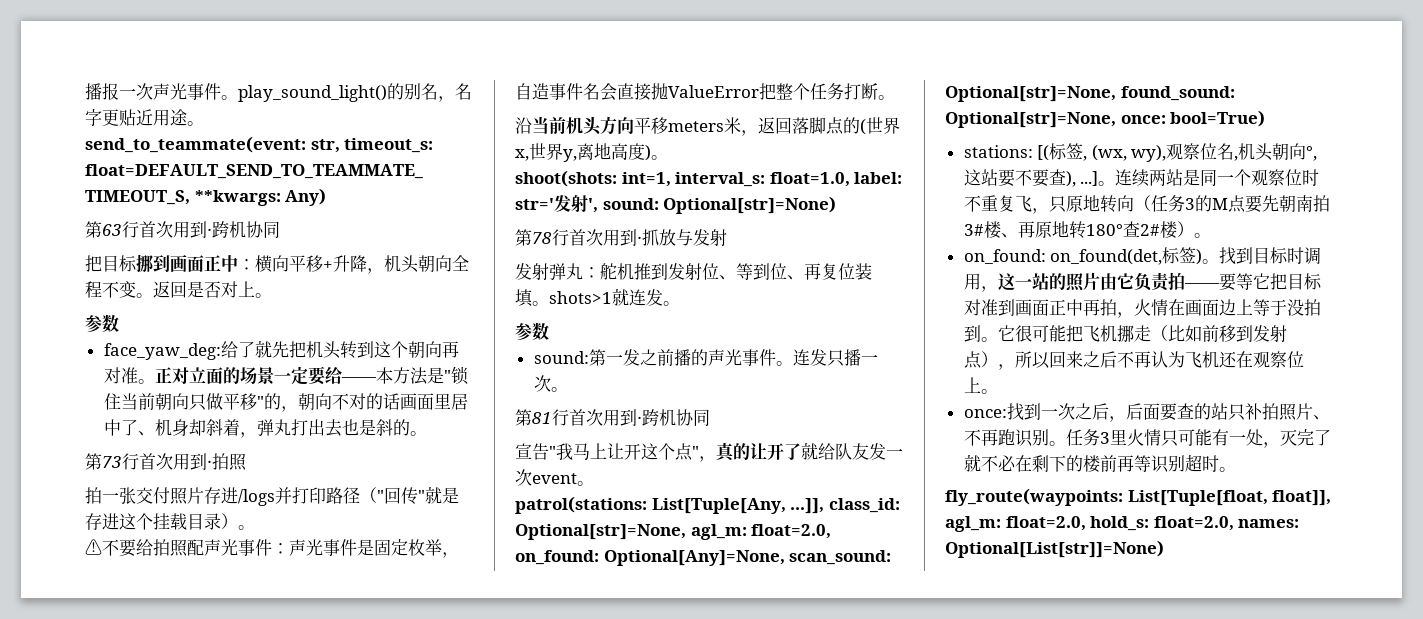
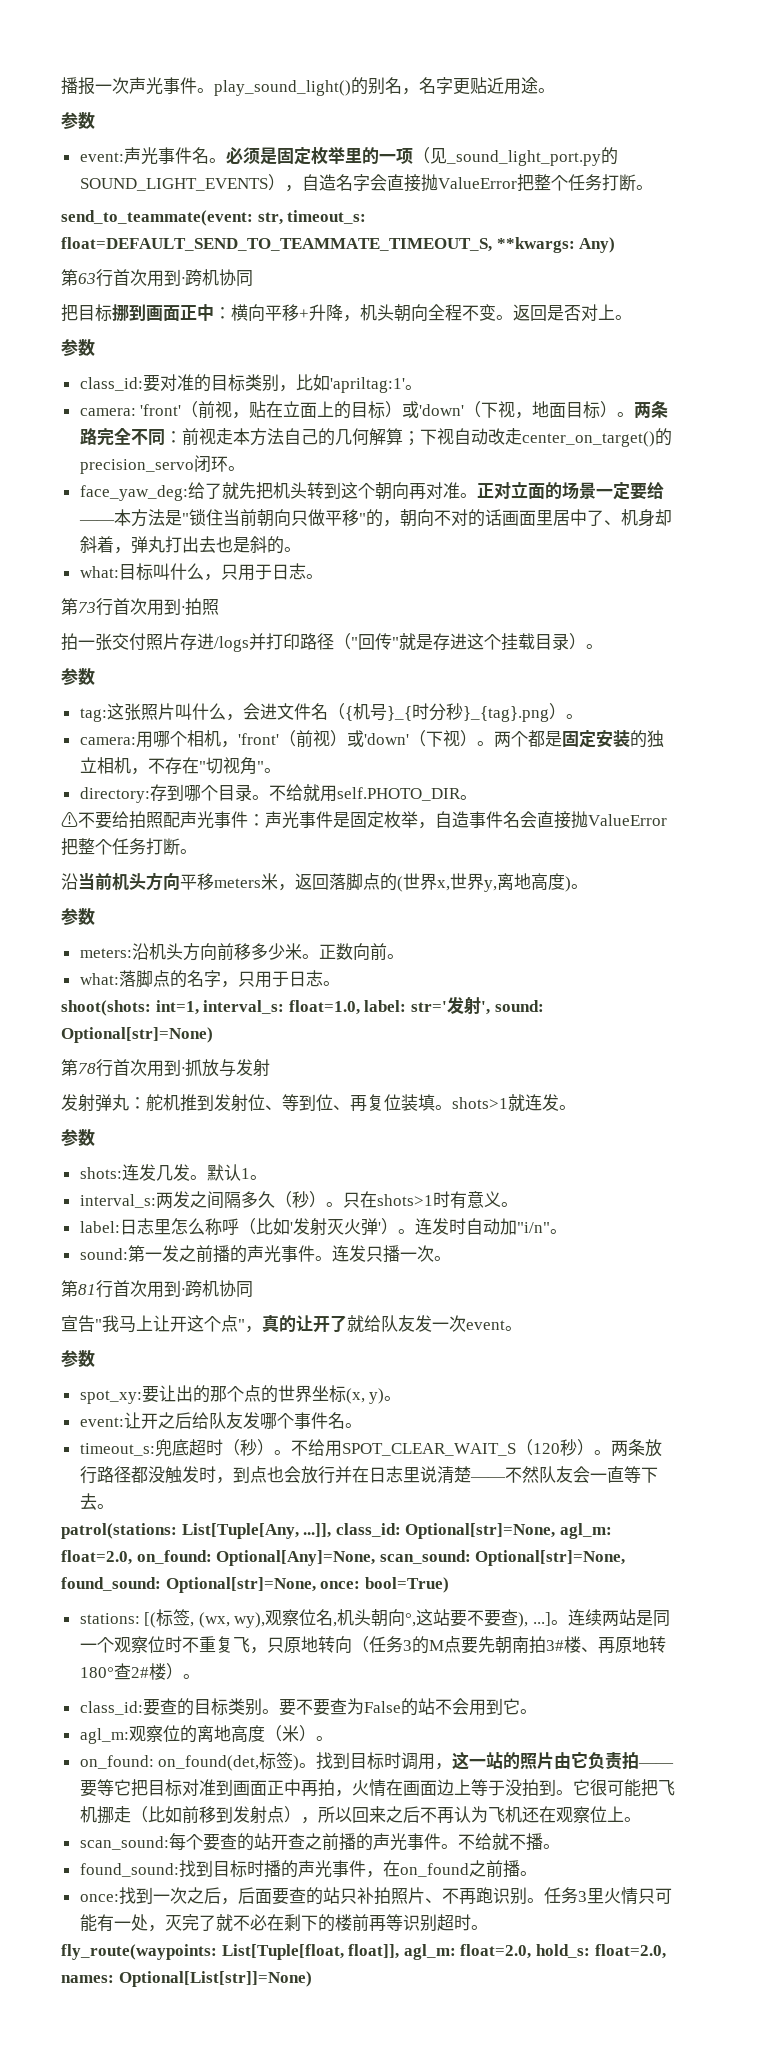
(204, 123) none -> [61,112,95,129] [79,146,618,166] [79,174,653,192] // 参数 // event:声光事件名。必须是固定枚举里的一项（见_sound_light_port.py的SOUND_LIGHT_EVENTS），自造名字会直接抛ValueError把整个任务打断。
(119, 323) none -> [79,374,422,393] [79,400,669,419] [79,428,672,447] [79,455,245,474] // class_id:要对准的目标类别，比如'apriltag:1'。 // camera: 'front'（前视，贴在立面上的目标）或'down'（下视，地面目标）。两条路完全不同：前视走本方法自己的几何解算；下视自动改走center_on_target()的precision_servo闭环。
(427, 433) none -> [79,563,323,581] // what:目标叫什么，只用于日志。
(255, 527) none -> [61,668,95,685] [79,703,583,722] [79,730,664,748] [79,757,281,775] [79,784,477,803] // 参数 // tag:这张照片叫什么，会进文件名（{机号}_{时分秒}_{tag}.png）。 // camera:用哪个相机，'front'（前视）或'down'（下视）。两个都是固定安装的独立相机，不存在"切视角"。 // directory:存到哪个目录。不给就用self.PHOTO_DIR。
(668, 157) none -> [61,908,95,925] [79,943,404,961] [79,970,340,988] // 参数 // meters:沿机头方向前移多少米。正数向前。 // what:落脚点的名字，只用于日志。
(549, 331) none -> [79,1164,267,1181] [79,1191,518,1209] [79,1218,567,1236] // shots:连发几发。默认1。 // interval_s:两发之间隔多久（秒）。只在shots>1时有意义。 // label:日志里怎么称呼（比如'发射灭火弹'）。连发时自动加"i/n"。
(594, 483) none -> [61,1350,95,1367] [79,1385,402,1404] [79,1412,362,1430] [79,1439,662,1457] [79,1466,658,1484] [79,1493,114,1510] // 参数 // spot_xy:要让出的那个点的世界坐标(x, y)。 // event:让开之后给队友发哪个事件名。 // timeout_s:兜底超时（秒）。不给用SPOT_CLEAR_WAIT_S（120秒）。两条放行路径都没触发时，到点也会放行并在日志里说清楚——不然队友会一直等下去。
(1211, 235) none -> [79,1698,537,1716] [79,1725,333,1744] // class_id:要查的目标类别。要不要查为False的站不会用到它。 // agl_m:观察位的离地高度（米）。
(998, 391) none -> [79,1833,560,1851] [79,1860,537,1878] // scan_sound:每个要查的站开查之前播的声光事件。不给就不播。 // found_sound:找到目标时播的声光事件，在on_found之前播。

